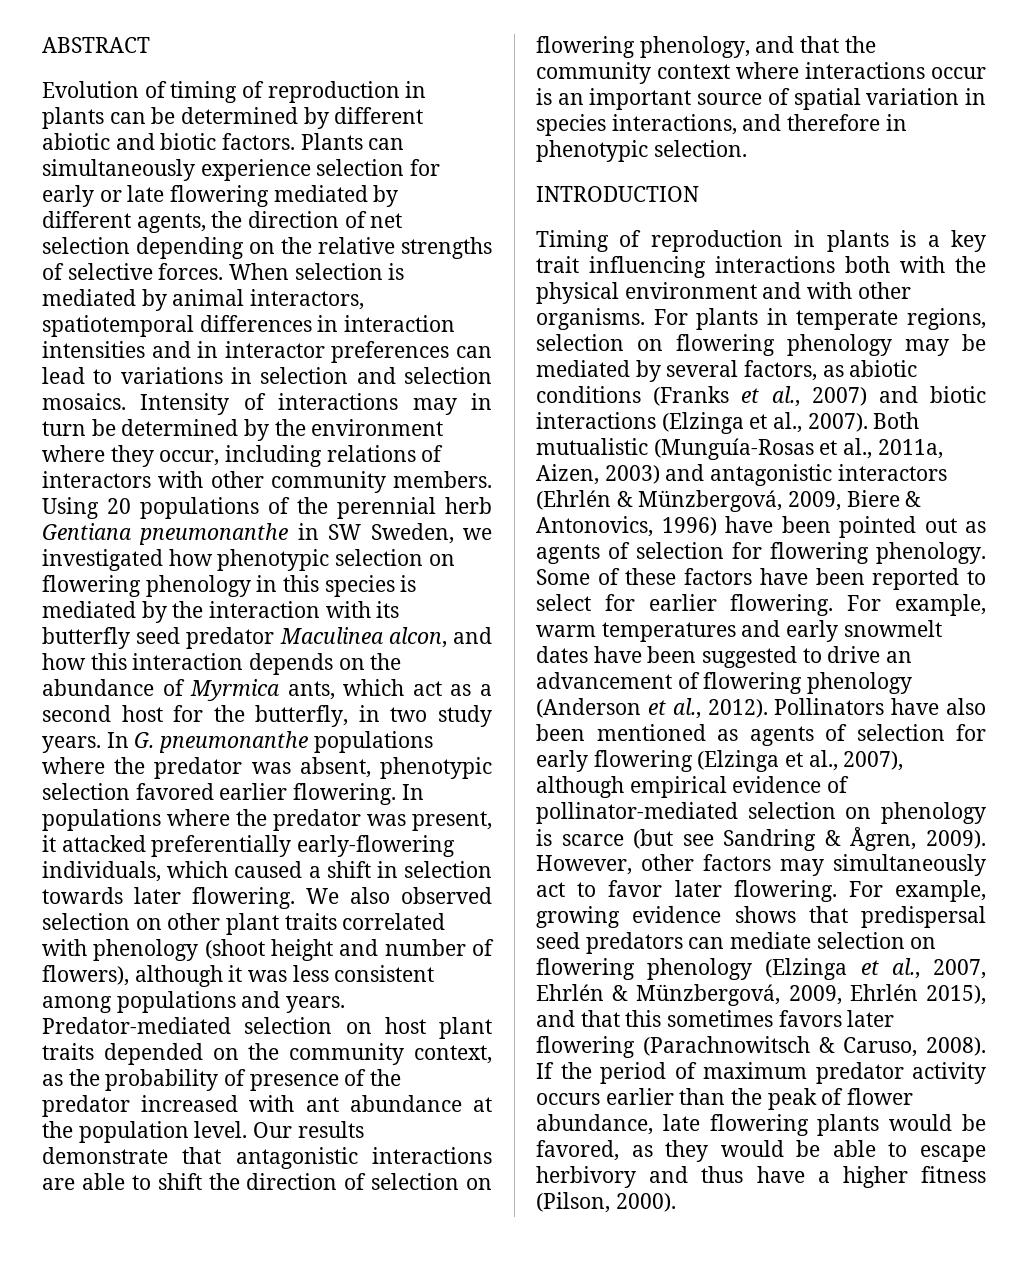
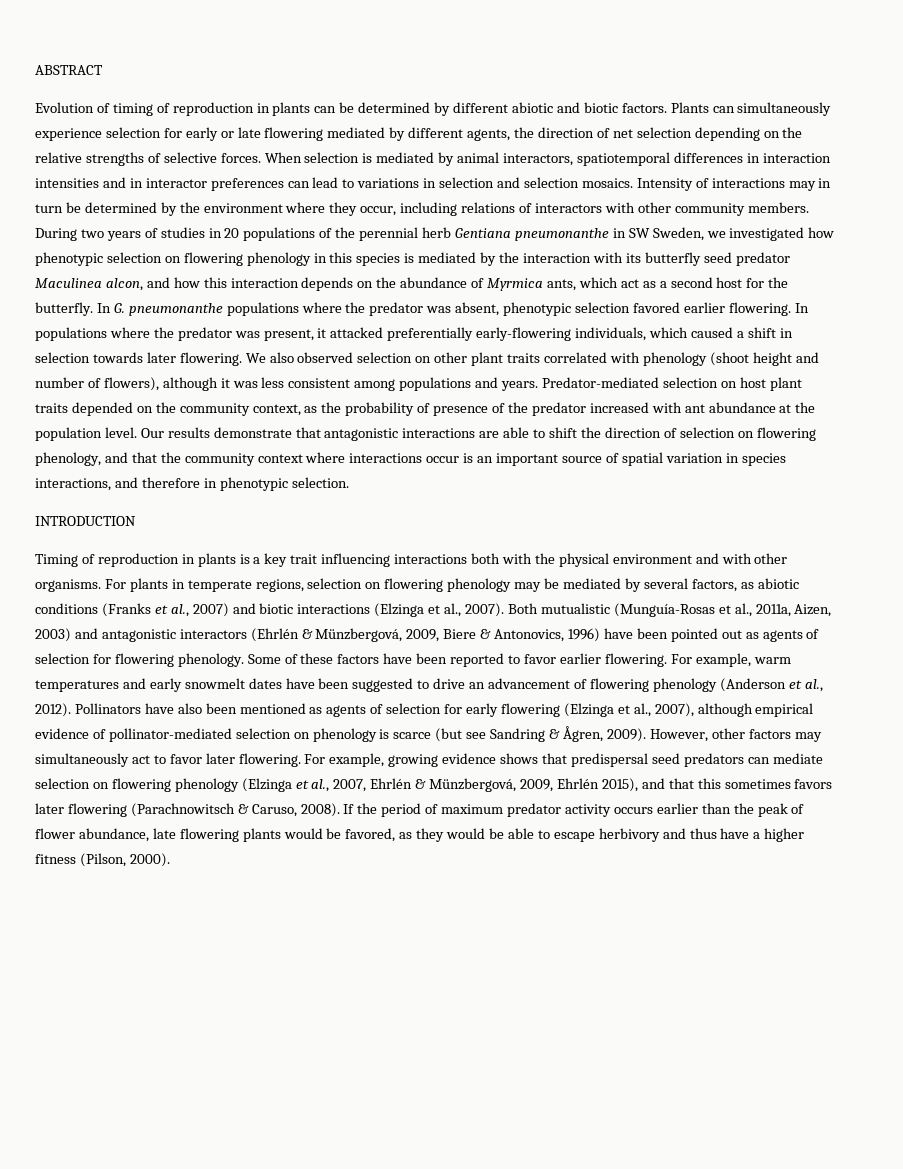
[42,497,99,519] Using -> [35,227,222,241] During two years of studies in
[255,705,492,727] [42,736,101,753] butterfly, in two study years. -> [35,302,93,316] butterfly.
[536,594,635,611] select for -> [523,654,556,664] favor

